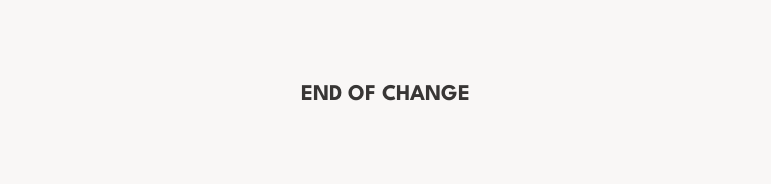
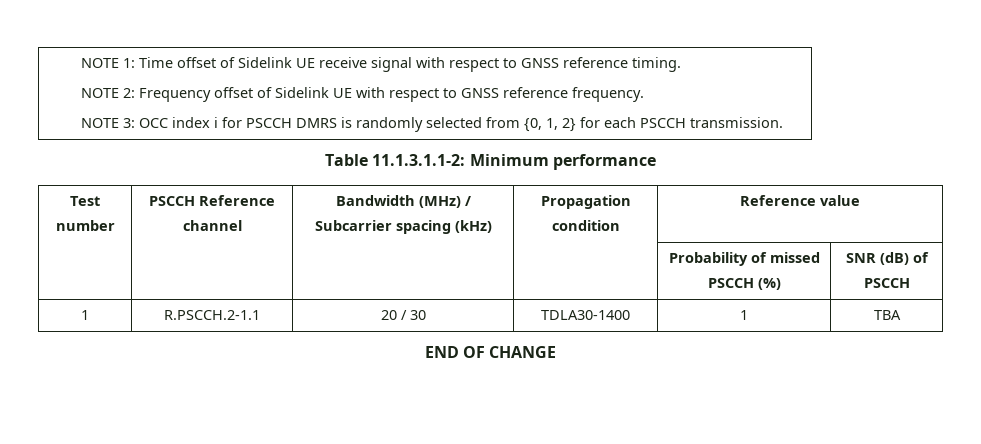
(300, 92) none -> [81,57,682,72] [81,87,645,102] [81,117,784,132] [325,154,656,170] [70,196,100,206] [55,220,115,231] [149,195,275,206] [182,220,242,231] [335,195,471,208] [314,220,492,234] [540,195,631,209] [551,220,620,231] [740,195,860,206] [668,252,820,266] [707,278,781,290] [845,252,929,265] [863,278,910,288] [81,310,89,320] [164,310,260,320] [380,310,426,320] [541,310,630,320] [740,310,748,320] [873,310,901,320] NOTE 1: Time offset of Sidelink UE receive signal with respect to GNSS reference timing. // NOTE 2: Frequency offset of Sidelink UE with respect to GNSS reference frequency. // NOTE 3: OCC index i for PSCCH DMRS is randomly selected from {0, 1, 2} for each PSCCH transmission. // Table 11.1.3.1.1-2: Minimum performance // Test number | PSCCH Reference channel | Bandwidth (MHz) / Subcarrier spacing (kHz) | Propagation condition | Reference value // | | | | Probability of missed PSCCH (%) | SNR (dB) of PSCCH // 1 | R.PSCCH.2-1.1 | 20 / 30 | TDLA30-1400 | 1 | TBA //

